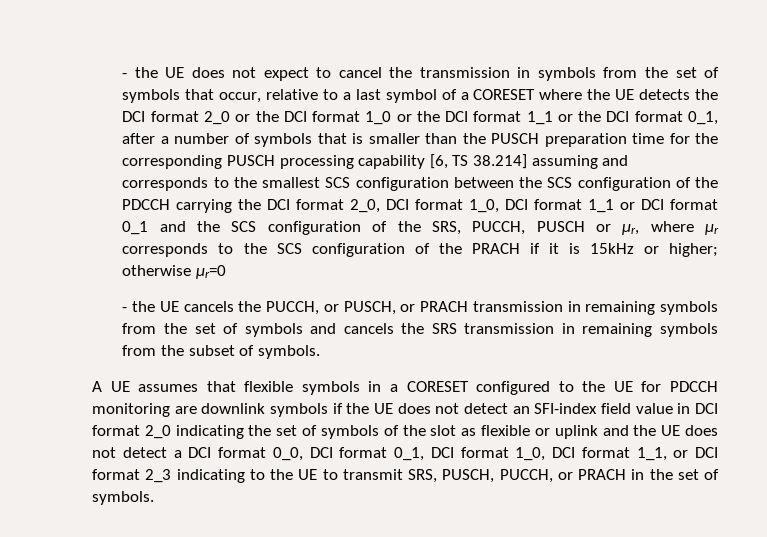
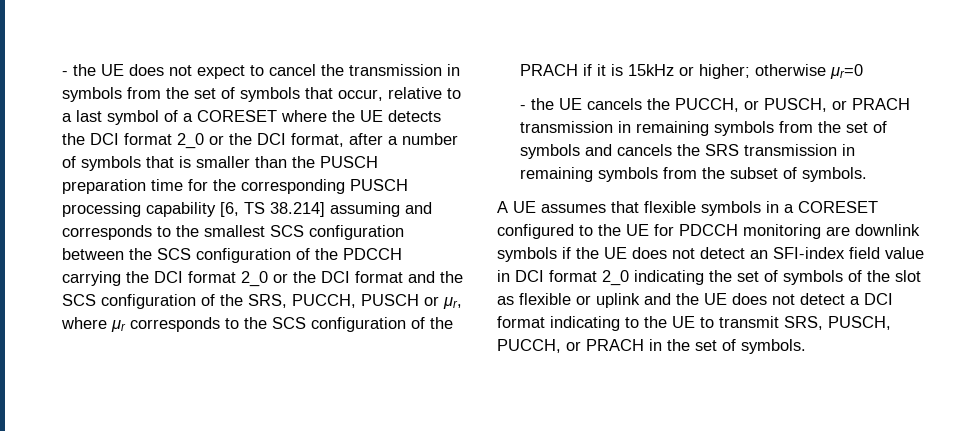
[312,111,719,125] format 1_0 or the DCI format 1_1 or the DCI format 0_1, -> [291,133,345,147] format,
[350,199,718,213] [122,221,149,235] 2_0, DCI format 1_0, DCI format 1_1 or DCI format 0_1 -> [241,271,404,287] 2_0 or the DCI format
[272,447,718,461] [92,469,172,483] 0_0, DCI format 0_1, DCI format 1_0, DCI format 1_1, or DCI format 2_3 -> (545, 322) none

